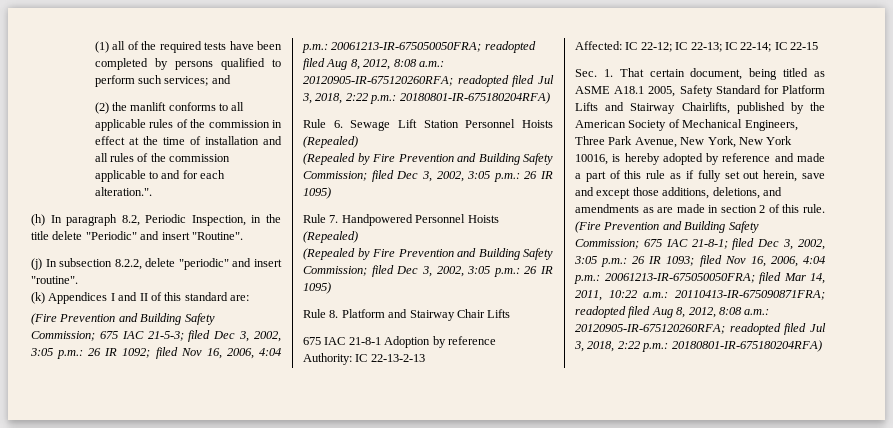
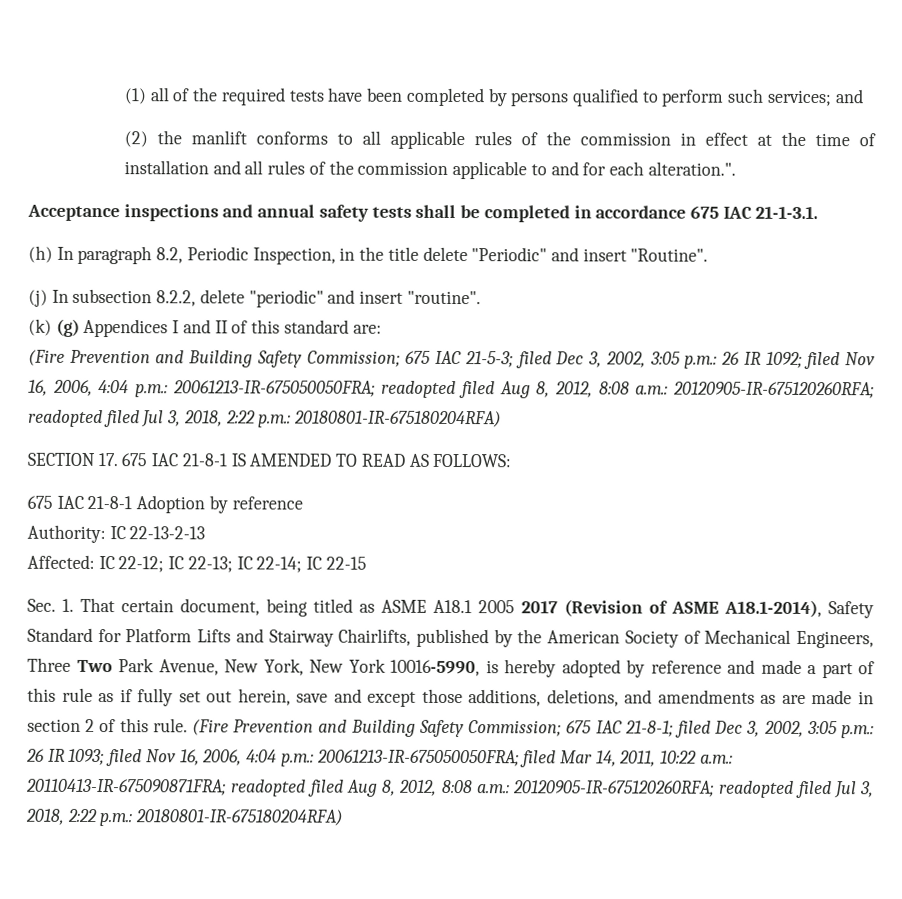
(152, 191) none -> [27,204,819,223] // Acceptance inspections and annual safety tests shall be completed in accordance 675 IAC 21-1-3.1.
(45, 298) none -> [55,318,80,337] (g)
[303,119,553,131] [303,136,358,148] [303,153,553,165] [303,170,553,182] [303,187,331,199] [303,214,499,226] [303,231,358,243] [303,248,553,260] [303,265,553,277] [303,282,331,294] [303,309,511,321] Rule 6. Sewage Lift Station Personnel Hoists (Repealed) // (Repealed by Fire Prevention and Building Safety Commission; filed Dec 3, 2002, 3:05 p.m.: 26 IR 1095) // Rule 7. Handpowered Personnel Hoists (Repealed) // (Repealed by Fire Prevention and Building Safety Commission; filed Dec 3, 2002, 3:05 p.m.: 26 IR 1095) // Rule 8. Platform and Stairway Chair Lifts -> [27,452,512,468] SECTION 17. 675 IAC 21-8-1 IS AMENDED TO READ AS FOLLOWS:
[648,86,676,97] 2005, -> [478,599,822,618] 2005 2017 (Revision of ASME A18.1-2014),
(605, 140) none -> [76,659,113,673] Two
[575,154,608,165] 10016, -> [390,659,480,677] 10016-5990,

